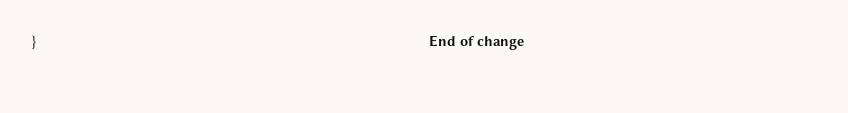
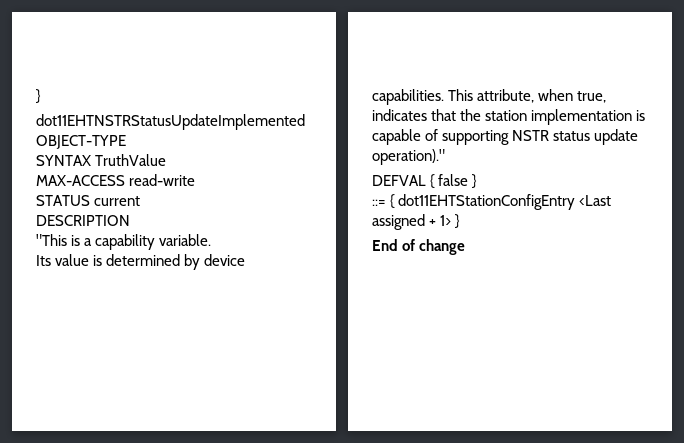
[32,35,36,49] } -> [36,89,41,104] [36,114,305,130] [36,135,126,149] [36,154,167,166] [36,174,196,186] [36,195,141,206] [36,215,130,226] [36,234,212,250] [36,254,246,270] [372,89,607,105] [372,109,646,125] [372,129,639,145] [372,149,445,165] [372,174,478,189] [372,194,612,210] [372,214,461,230] } // dot11EHTNSTRStatusUpdateImplemented OBJECT-TYPE // SYNTAX TruthValue // MAX-ACCESS read-write // STATUS current // DESCRIPTION // "This is a capability variable. // Its value is determined by device capabilities. This attribute, when true, indicates that the station implementation is capable of supporting NSTR status update operation)." // DEFVAL { false } // ::= { dot11EHTStationConfigEntry <Last assigned + 1> }

